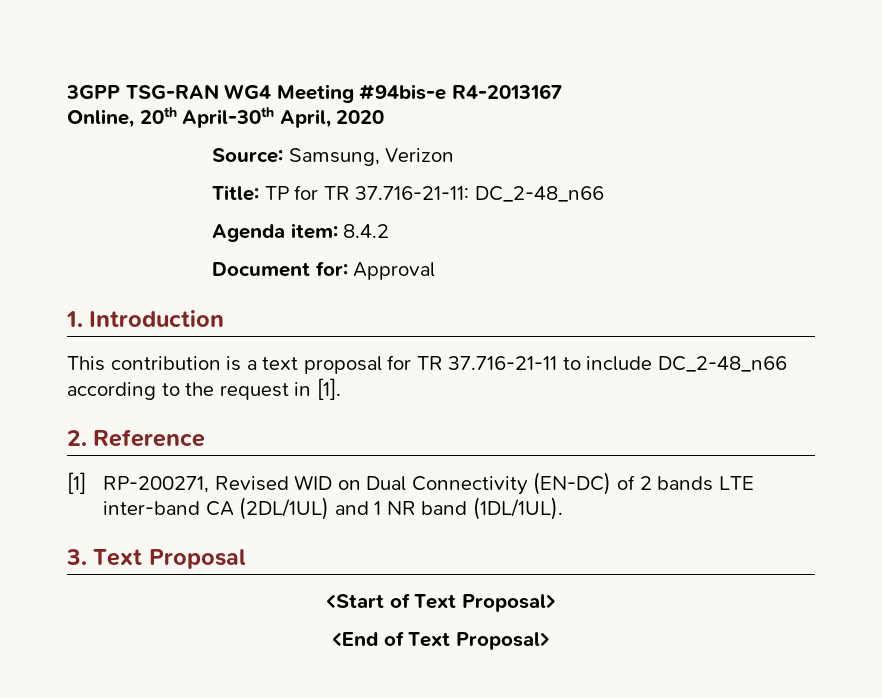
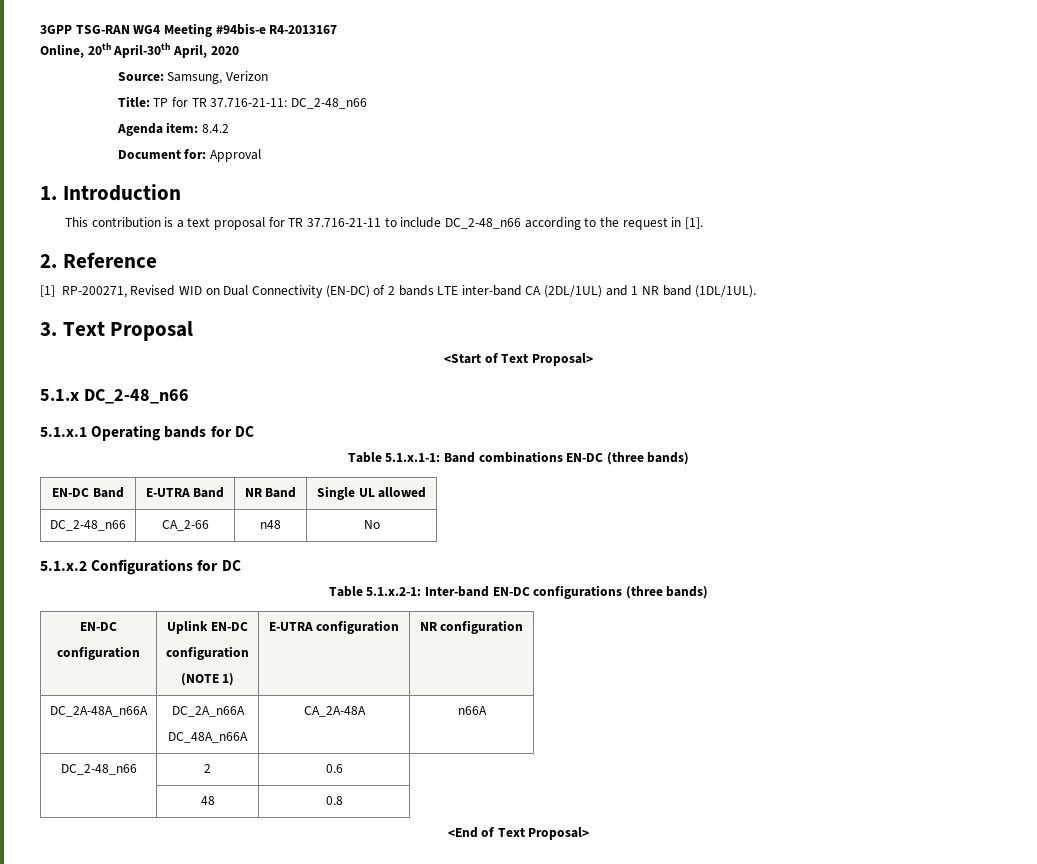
(556, 603) none -> [40,389,189,404] [40,425,254,441] [347,451,690,465] [52,487,124,498] [145,487,225,498] [244,487,297,498] [316,486,427,500] [50,520,126,531] [161,520,209,531] [260,520,281,529] [363,520,380,529] [40,559,241,575] [328,585,709,599] [80,622,117,631] [57,646,140,660] [167,620,248,634] [166,646,249,660] [180,673,235,686] [268,620,400,634] [419,620,524,634] [50,706,148,717] [171,706,245,717] [168,732,248,743] [303,706,366,717] [457,706,487,715] [60,764,137,775] [204,764,211,773] [325,764,343,773] [200,796,215,805] [325,796,343,805] // 5.1.x DC_2-48_n66 // 5.1.x.1 Operating bands for DC // Table 5.1.x.1-1: Band combinations EN-DC (three bands) // EN-DC Band | E-UTRA Band | NR Band | Single UL allowed // DC_2-48_n66 | CA_2-66 | n48 | No // 5.1.x.2 Configurations for DC // Table 5.1.x.2-1: Inter-band EN-DC configurations (three bands) // EN-DC // configuration | Uplink EN-DC // configuration // (NOTE 1) | E-UTRA configuration | NR configuration // DC_2A-48A_n66A | DC_2A_n66A // DC_48A_n66A | CA_2A-48A | n66A // DC_2-48_n66 | 2 | 0.6 // | 48 | 0.8

